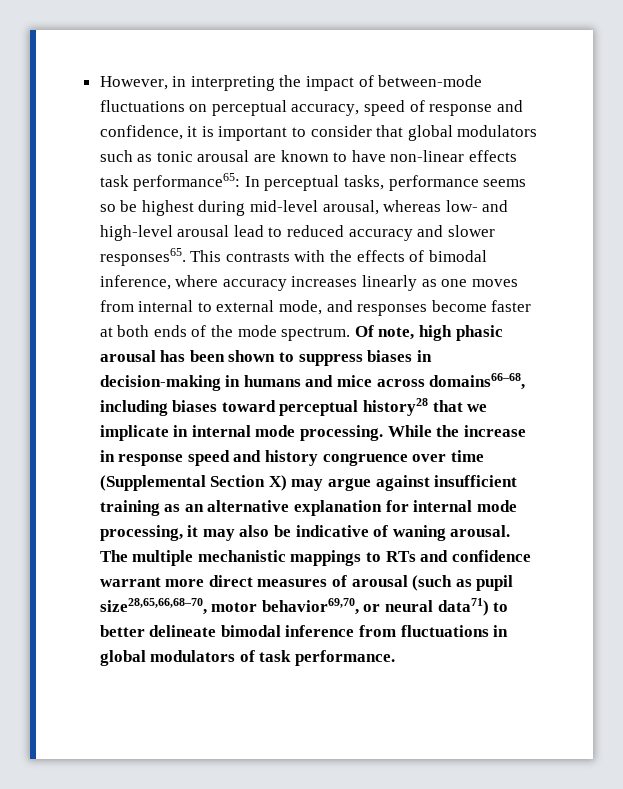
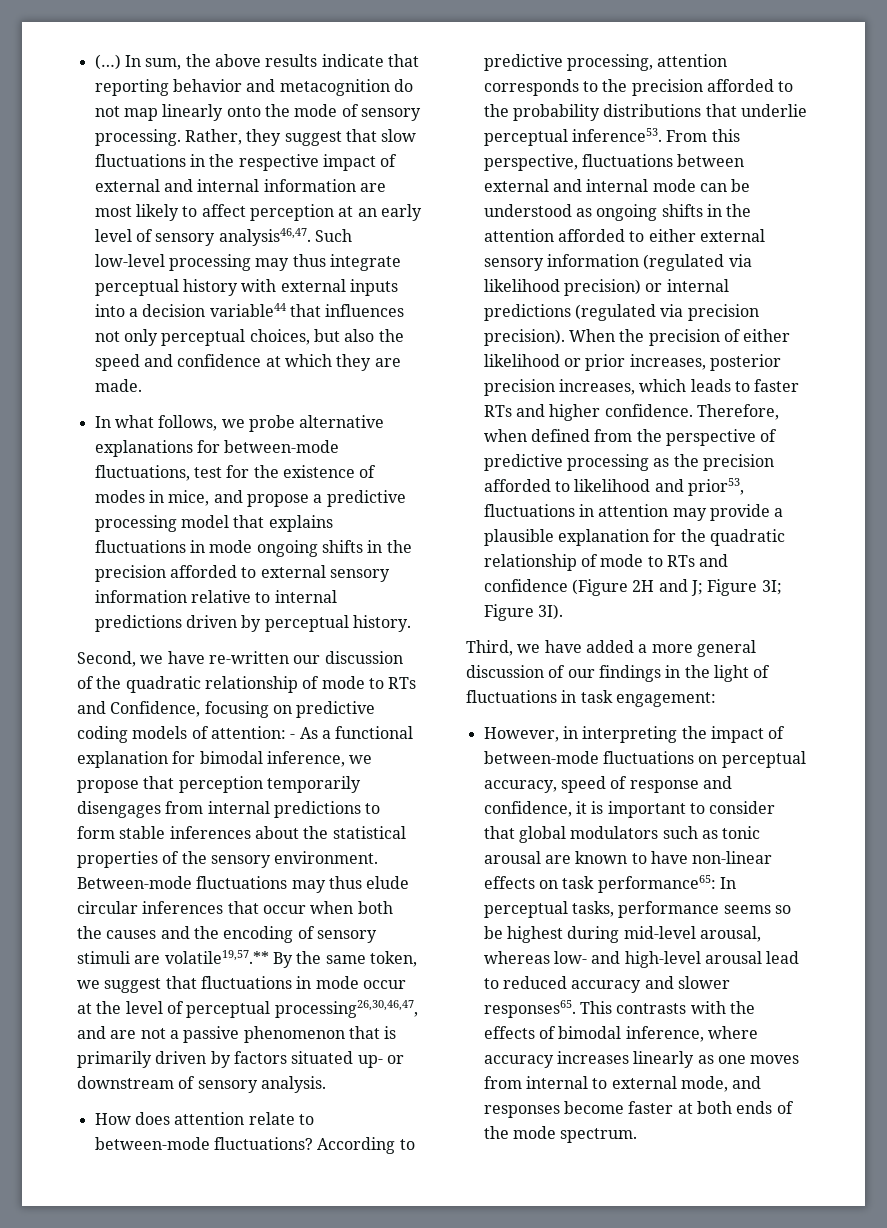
(99, 83) none -> [94,54,419,70] [94,79,413,96] [94,104,421,121] [94,129,417,146] [94,154,398,171] [94,179,386,192] [94,204,422,221] [94,228,352,246] [94,254,401,271] [94,279,398,296] [94,303,405,317] [94,329,404,346] [94,354,401,371] [94,379,142,392] [94,415,385,432] [94,440,340,457] [94,465,377,481] [94,490,406,507] [94,515,333,532] [94,540,412,557] [94,565,390,582] [94,590,337,603] [94,615,411,632] [77,651,403,667] [77,676,417,693] [77,701,376,718] [77,726,414,743] [77,751,373,768] [77,776,361,793] [77,801,381,818] [77,826,406,839] [77,851,379,868] [77,876,410,893] [77,901,393,914] [77,926,377,943] [77,950,417,968] [77,976,406,993] [77,1000,418,1018] [77,1026,397,1043] [77,1051,404,1068] [77,1076,326,1093] [94,1112,314,1125] [94,1137,415,1154] [483,54,728,71] [483,79,794,96] [483,104,807,121] [483,128,740,146] [483,154,745,171] [483,179,751,192] [483,204,752,221] [483,229,765,242] [483,254,752,271] [483,279,729,296] [483,304,759,321] [483,329,791,346] [483,354,781,371] [483,379,800,396] [483,404,779,421] [483,429,778,446] [483,454,774,471] [483,478,744,496] [483,504,784,521] [483,529,785,546] [483,554,729,571] [483,579,782,596] [483,604,563,621] [466,640,756,657] [466,665,771,682] [466,690,716,707] (…) In sum, the above results indicate that reporting behavior and metacognition do not map linearly onto the mode of sensory processing. Rather, they suggest that slow fluctuations in the respective impact of external and internal information are most likely to affect perception at an early level of sensory analysis46,47. Such low-level processing may thus integrate perceptual history with external inputs into a decision variable44 that influences not only perceptual choices, but also the speed and confidence at which they are made. // In what follows, we probe alternative explanations for between-mode fluctuations, test for the existence of modes in mice, and propose a predictive processing model that explains fluctuations in mode ongoing shifts in the precision afforded to external sensory information relative to internal predictions driven by perceptual history. // Second, we have re-written our discussion of the quadratic relationship of mode to RTs and Confidence, focusing on predictive coding models of attention: - As a functional explanation for bimodal inference, we propose that perception temporarily disengages from internal predictions to form stable inferences about the statistical properties of the sensory environment. Between-mode fluctuations may thus elude circular inferences that occur when both the causes and the encoding of sensory stimuli are volatile19,57.** By the same token, we suggest that fluctuations in mode occur at the level of perceptual processing26,30,46,47, and are not a passive phenomenon that is primarily driven by factors situated up- or downstream of sensory analysis. // How does attention relate to between-mode fluctuations? According to predictive processing, attention corresponds to the precision afforded to the probability distributions that underlie perceptual inference53. From this perspective, fluctuations between external and internal mode can be understood as ongoing shifts in the attention afforded to either external sensory information (regulated via likelihood precision) or internal predictions (regulated via precision precision). When the precision of either likelihood or prior increases, posterior precision increases, which leads to faster RTs and higher confidence. Therefore, when defined from the perspective of predictive processing as the precision afforded to likelihood and prior53, fluctuations in attention may provide a plausible explanation for the quadratic relationship of mode to RTs and confidence (Figure 2H and J; Figure 3I; Figure 3I). // Third, we have added a more general discussion of our findings in the light of fluctuations in task engagement: //
(518, 156) none -> [538,880,558,889] on
[354,325,503,341] [99,350,432,366] [99,373,526,391] [99,398,488,416] [99,425,526,441] [99,450,484,466] [99,475,518,491] [99,500,517,516] [99,525,511,541] [99,550,531,566] [99,575,514,591] [99,598,509,616] [99,625,509,637] [99,650,396,666] Of note, high phasic arousal has been shown to suppress biases in decision-making in humans and mice across domains66–68, including biases toward perceptual history28 that we implicate in internal mode processing. While the increase in response speed and history congruence over time (Supplemental Section X) may argue against insufficient training as an alternative explanation for internal mode processing, it may also be indicative of waning arousal. The multiple mechanistic mappings to RTs and confidence warrant more direct measures of arousal (such as pupil size28,65,66,68–70, motor behavior69,70, or neural data71) to better delineate bimodal inference from fluctuations in global modulators of task performance. -> (638, 1135) none

